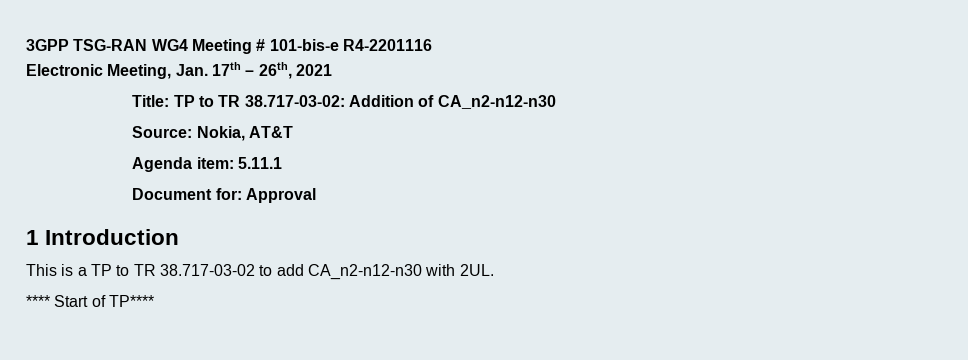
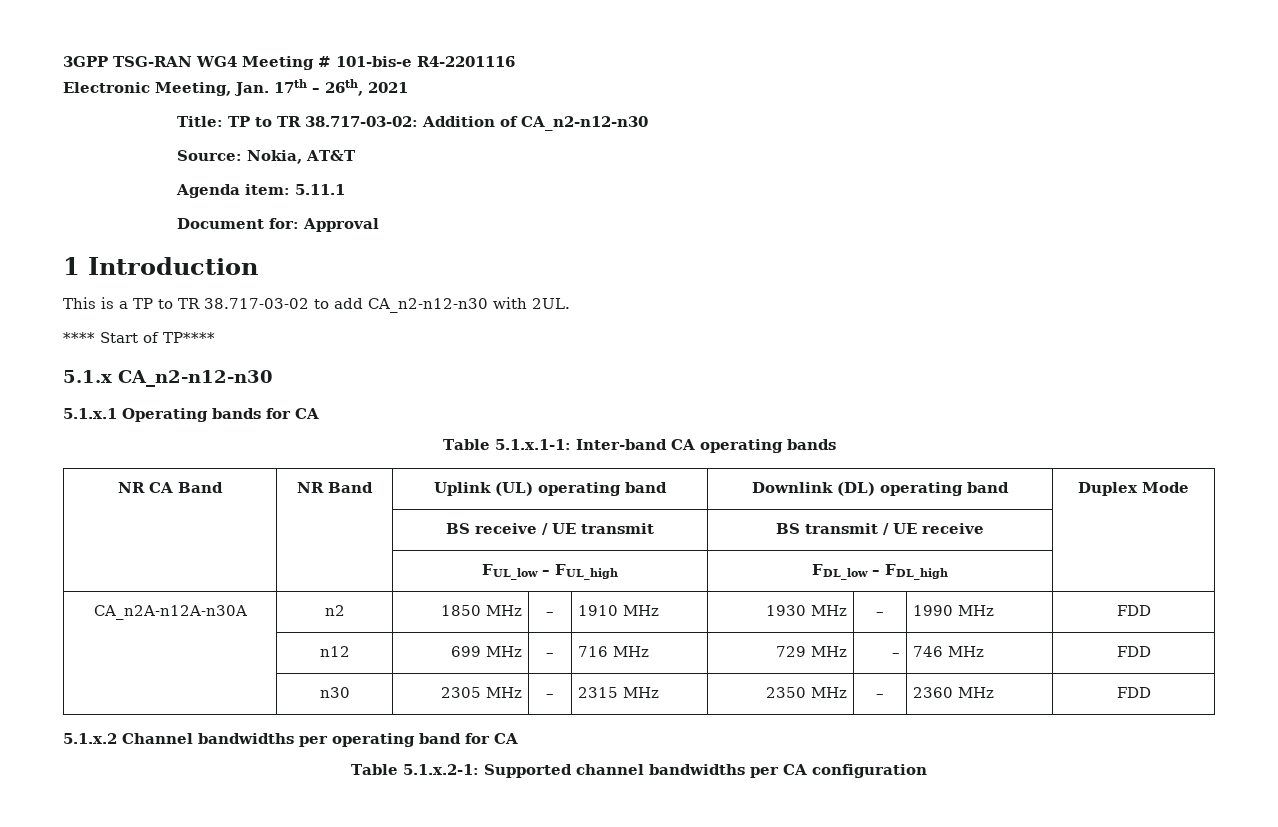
(154, 301) none -> [63,370,273,387] [63,408,319,422] [442,439,836,453] [118,482,223,493] [297,482,373,493] [434,482,668,496] [752,482,1010,496] [1078,482,1189,496] [446,523,654,535] [776,523,985,535] [482,564,618,580] [812,564,949,580] [93,605,247,620] [324,605,345,616] [440,605,522,616] [546,612,554,616] [578,605,660,616] [765,605,847,616] [876,612,884,616] [913,605,995,616] [1116,605,1151,616] [319,646,350,657] [450,646,522,657] [546,653,554,657] [578,646,650,657] [775,646,847,657] [891,653,900,657] [913,646,985,657] [1116,646,1151,657] [319,687,350,698] [440,687,522,698] [546,694,554,698] [578,687,660,698] [765,687,847,698] [876,694,884,698] [913,687,995,698] [1116,687,1151,698] [63,733,518,747] [351,764,927,778] // 5.1.x CA_n2-n12-n30 // 5.1.x.1 Operating bands for CA // Table 5.1.x.1-1: Inter-band CA operating bands // NR CA Band | NR Band | Uplink (UL) operating band | Downlink (DL) operating band | Duplex Mode // | | BS receive / UE transmit | BS transmit / UE receive | // | | FUL_low – FUL_high | FDL_low – FDL_high | // CA_n2A-n12A-n30A | n2 | 1850 MHz | – | 1910 MHz | 1930 MHz | – | 1990 MHz | FDD // | n12 | 699 MHz | – | 716 MHz | 729 MHz | – | 746 MHz | FDD // | n30 | 2305 MHz | – | 2315 MHz | 2350 MHz | – | 2360 MHz | FDD // 5.1.x.2 Channel bandwidths per operating band for CA // Table 5.1.x.2-1: Supported channel bandwidths per CA configuration

